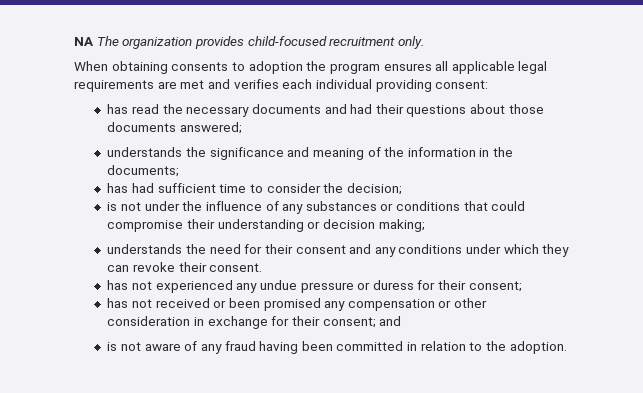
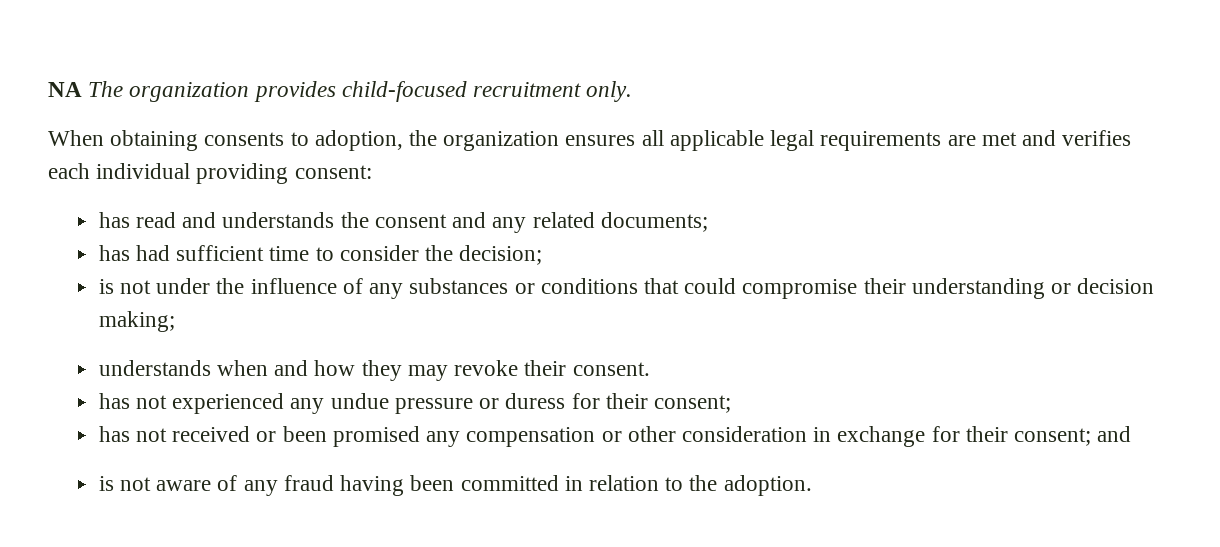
[248,61,380,74] adoption the program -> [314,130,560,151] adoption, the organization
[162,104,544,117] [107,122,242,134] [107,147,514,160] the necessary documents and had their questions about those documents answered; // understands the significance and meaning of the information in the -> [182,212,595,233] and understands the consent and any related
[185,244,570,257] [107,265,130,272] the need for their consent and any conditions under which they can -> [217,360,448,381] when and how they may

